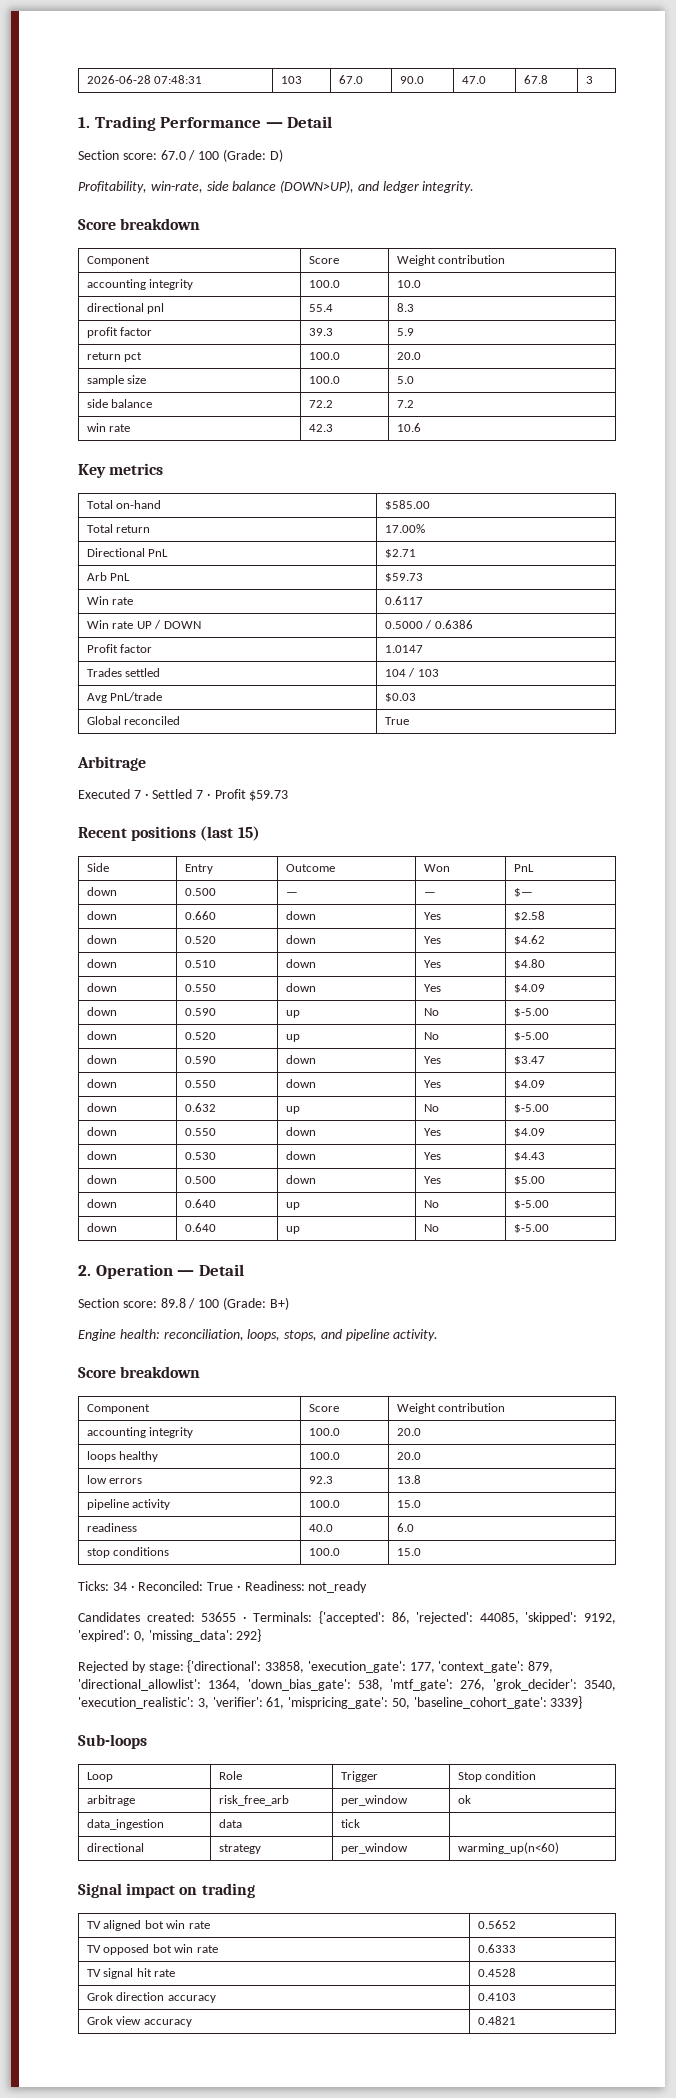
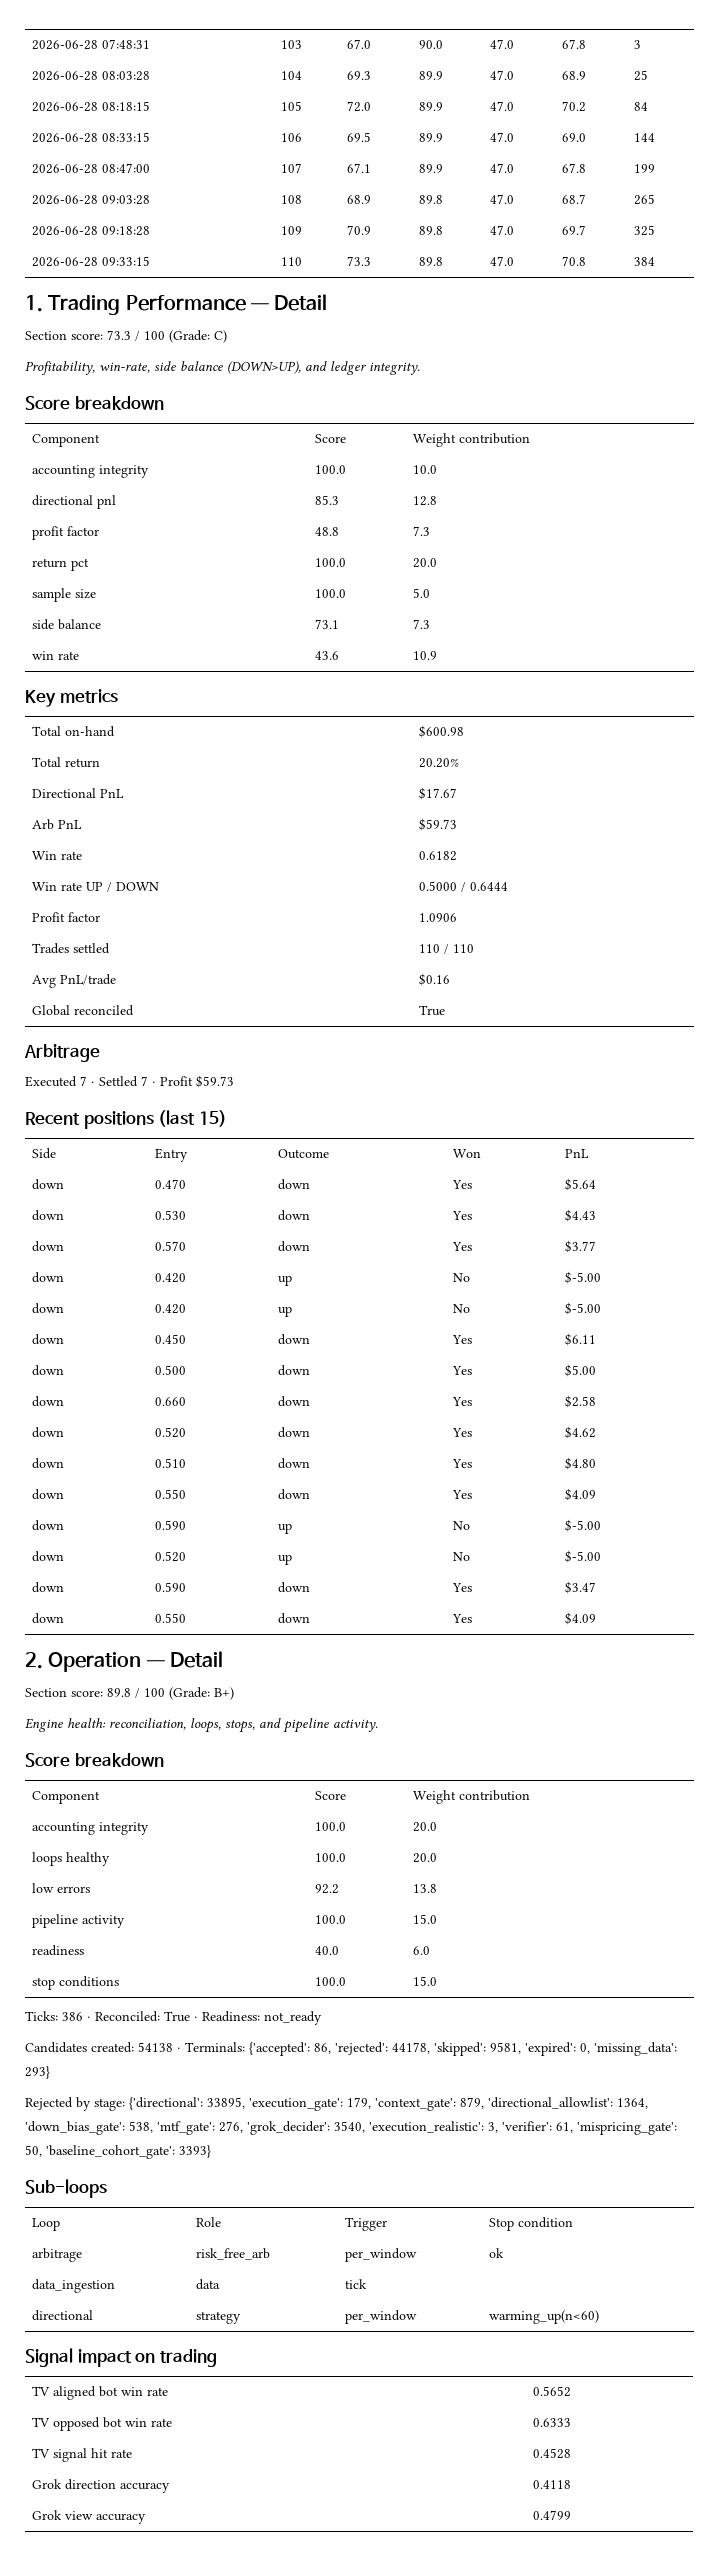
(594, 80) none -> [31,71,150,81] [280,71,302,80] [346,71,371,80] [418,71,443,80] [489,70,514,80] [561,71,586,80] [633,70,648,81] [31,101,150,112] [280,101,302,111] [346,101,371,112] [418,102,443,111] [489,101,514,111] [561,101,586,112] [633,102,648,111] [31,132,150,143] [280,133,302,142] [346,132,371,142] [418,133,443,142] [489,132,514,142] [561,133,586,142] [633,133,655,142] [31,163,150,174] [280,163,302,173] [346,163,371,173] [418,164,443,173] [489,163,514,173] [561,163,586,173] [633,164,655,173] [31,195,150,205] [280,195,302,204] [346,195,371,204] [418,195,443,204] [489,194,514,204] [561,194,586,204] [633,194,655,205] [31,226,150,236] [280,226,302,235] [346,225,371,235] [418,226,443,235] [489,225,514,235] [561,225,586,235] [633,225,655,236] [31,256,150,267] [280,257,302,266] [346,256,371,266] [418,257,443,266] [489,256,514,266] [561,256,586,266] [633,257,655,266] // 2026-06-28 08:03:28 | 104 | 69.3 | 89.9 | 47.0 | 68.9 | 25 // 2026-06-28 08:18:15 | 105 | 72.0 | 89.9 | 47.0 | 70.2 | 84 // 2026-06-28 08:33:15 | 106 | 69.5 | 89.9 | 47.0 | 69.0 | 144 // 2026-06-28 08:47:00 | 107 | 67.1 | 89.9 | 47.0 | 67.8 | 199 // 2026-06-28 09:03:28 | 108 | 68.9 | 89.8 | 47.0 | 68.7 | 265 // 2026-06-28 09:18:28 | 109 | 70.9 | 89.8 | 47.0 | 69.7 | 325 // 2026-06-28 09:33:15 | 110 | 73.3 | 89.8 | 47.0 | 70.8 | 384
[160,149,283,162] 67.0 / 100 (Grade: D) -> [107,330,227,343] 73.3 / 100 (Grade: C)
[309,304,334,312] [397,303,415,312] 55.4 | 8.3 -> [314,495,339,505] [412,496,437,506] 85.3 | 12.8
[309,328,334,336] [397,328,415,336] 39.3 | 5.9 -> [314,527,339,536] [412,526,430,536] 48.8 | 7.3
[309,400,334,408] [397,400,415,408] [87,423,131,432] [309,424,334,432] [397,423,422,432] 72.2 | 7.2 // win rate | 42.3 | 10.6 -> [314,619,339,629] [412,619,430,629] [31,651,79,660] [314,651,339,660] [412,651,437,660] 73.1 | 7.3 // win rate | 43.6 | 10.9
[385,500,431,510] $585.00 -> [418,725,464,738] $600.98
[385,524,426,533] 17.00% -> [418,758,459,768] 20.20%
[385,549,417,558] $2.71 -> [418,787,457,800] $17.67
[385,596,424,605] 0.6117 -> [418,851,457,861] 0.6182
[434,620,473,629] 0.6386 -> [469,882,508,891] 0.6444
[385,645,424,653] 1.0147 -> [418,913,457,922] 1.0906
[385,668,439,677] 104 / 103 -> [418,944,474,954] 110 / 110
[385,693,417,702] $0.03 -> [418,973,450,986] $0.16
[87,887,118,896] [185,888,217,896] [286,892,299,896] [424,892,437,896] [514,888,534,897] // down | 0.500 | — | — | $— -> [31,1179,64,1190] [154,1179,186,1189] [277,1179,310,1190] [451,1180,472,1189] [564,1178,596,1191] [31,1210,64,1221] [154,1210,186,1220] [277,1210,310,1221] [451,1211,472,1220] [564,1209,596,1222] [31,1241,64,1252] [154,1241,186,1251] [277,1241,310,1252] [451,1242,472,1251] [564,1240,596,1253] [31,1272,64,1283] [154,1273,186,1283] [277,1275,292,1286] [452,1273,470,1282] [564,1271,601,1284] [31,1303,64,1314] [154,1304,186,1314] [277,1306,292,1317] [452,1304,470,1313] [564,1302,601,1315] [31,1334,64,1345] [154,1334,186,1344] [277,1334,310,1345] [451,1335,472,1344] [564,1333,596,1346] [31,1365,64,1376] [154,1365,186,1375] [277,1365,310,1376] [451,1366,472,1375] [564,1364,596,1377] // down | 0.470 | down | Yes | $5.64 // down | 0.530 | down | Yes | $4.43 // down | 0.570 | down | Yes | $3.77 // down | 0.420 | up | No | $-5.00 // down | 0.420 | up | No | $-5.00 // down | 0.450 | down | Yes | $6.11 // down | 0.500 | down | Yes | $5.00
[87,1103,118,1112] [185,1103,217,1112] [286,1106,301,1114] [424,1104,440,1112] [514,1104,550,1113] [87,1127,118,1136] [185,1128,217,1136] [286,1127,317,1136] [424,1128,442,1136] [514,1128,546,1137] [87,1151,118,1160] [185,1152,217,1160] [286,1151,317,1160] [424,1152,442,1160] [514,1152,546,1161] [87,1175,118,1184] [185,1176,217,1184] [286,1175,317,1184] [424,1176,442,1184] [514,1176,546,1185] [87,1199,118,1208] [185,1199,217,1208] [286,1202,301,1210] [424,1200,440,1208] [514,1200,550,1209] [87,1223,118,1232] [185,1223,217,1232] [286,1226,301,1234] [424,1224,440,1232] [514,1224,550,1233] // down | 0.632 | up | No | $-5.00 // down | 0.550 | down | Yes | $4.09 // down | 0.530 | down | Yes | $4.43 // down | 0.500 | down | Yes | $5.00 // down | 0.640 | up | No | $-5.00 // down | 0.640 | up | No | $-5.00 -> (596, 1618) none
[309,1476,334,1484] 92.3 -> [314,1884,339,1894] 92.2
[112,1582,127,1591] 34 -> [62,2012,83,2021] 386
[201,1612,237,1622] 53655 -> [138,2042,173,2052] 54138
[479,1612,617,1624] 44085, 'skipped': 9192, -> [392,2042,521,2056] 44178, 'skipped': 9581,
[236,1629,262,1642] 292} -> [25,2066,50,2079] 293}
[265,1661,435,1673] 33858, 'execution_gate': 177, -> [207,2097,371,2111] 33895, 'execution_gate': 179,
[550,1696,583,1709] 3339} -> [179,2145,211,2158] 3393}
[478,1993,517,2001] 0.4103 -> [532,2480,571,2489] 0.4118
[478,2016,517,2025] 0.4821 -> [532,2510,571,2520] 0.4799

